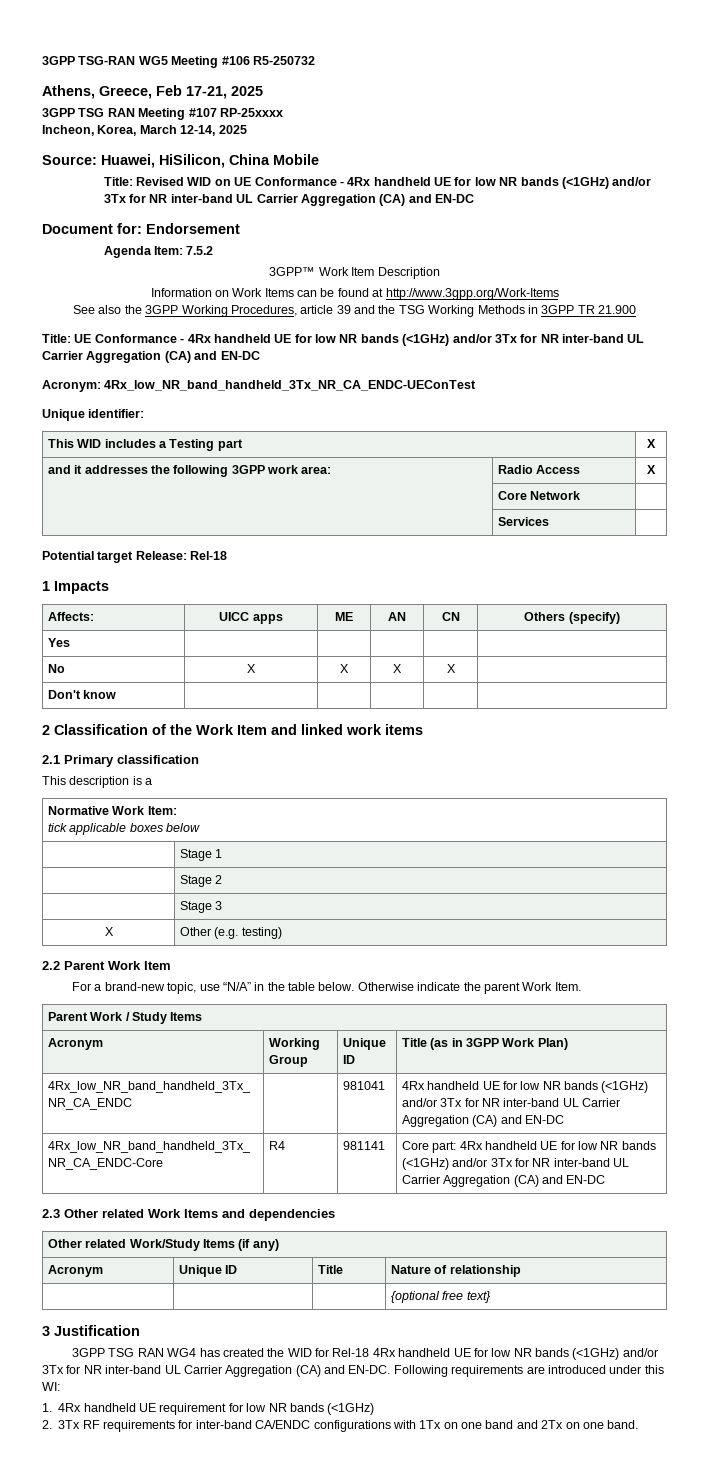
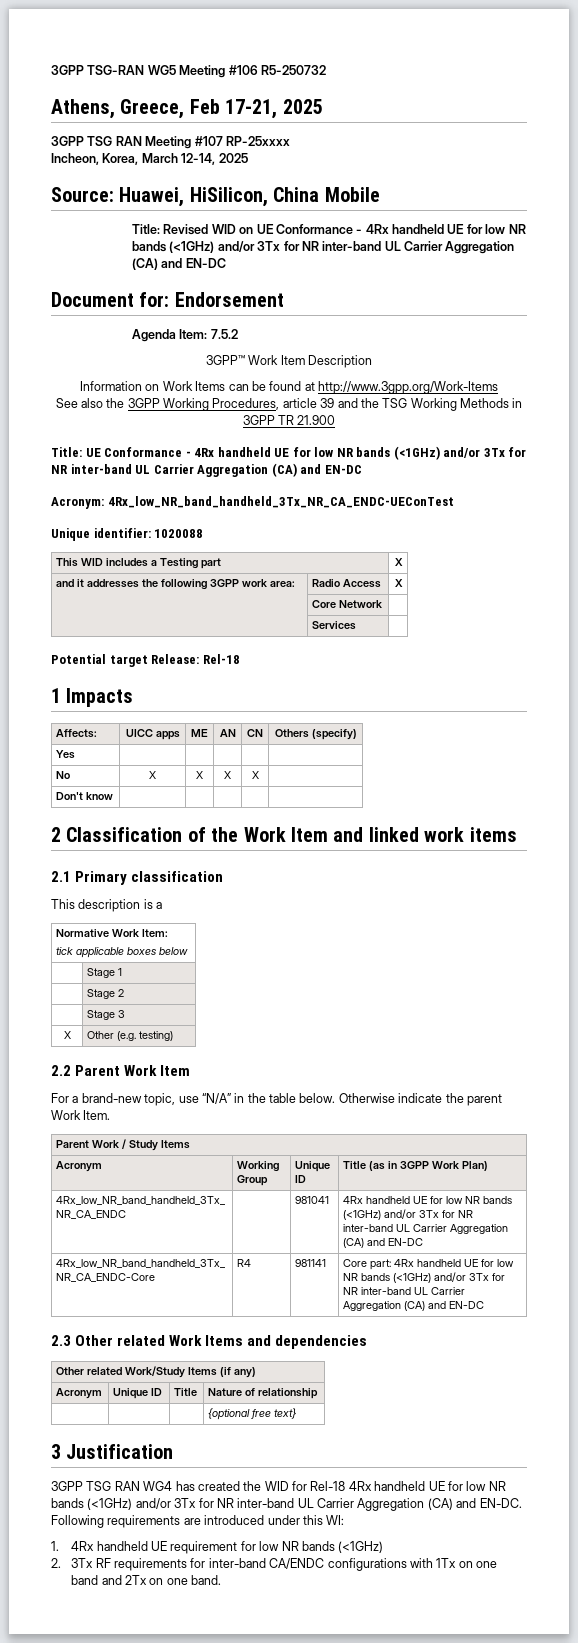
(145, 413) none -> [154,529,204,538] 1020088

